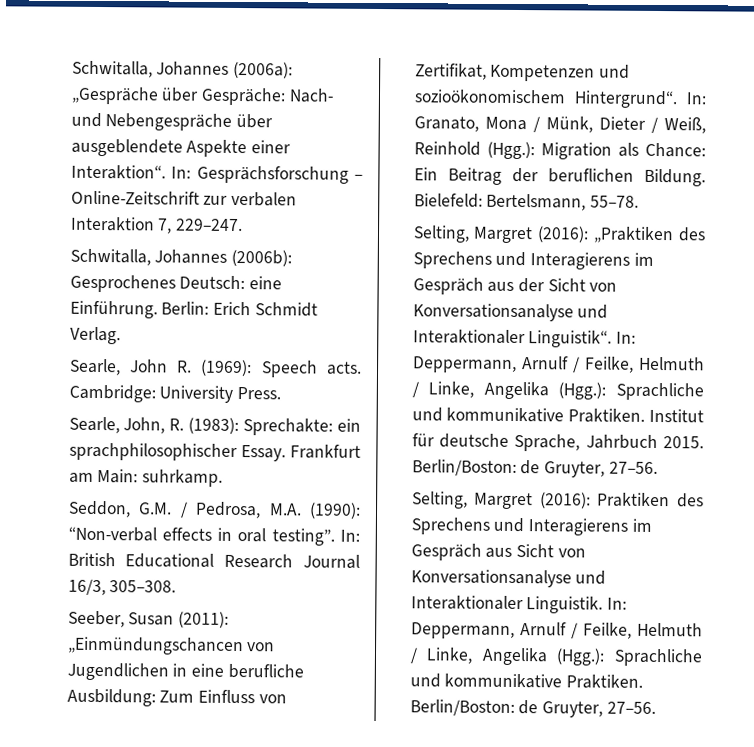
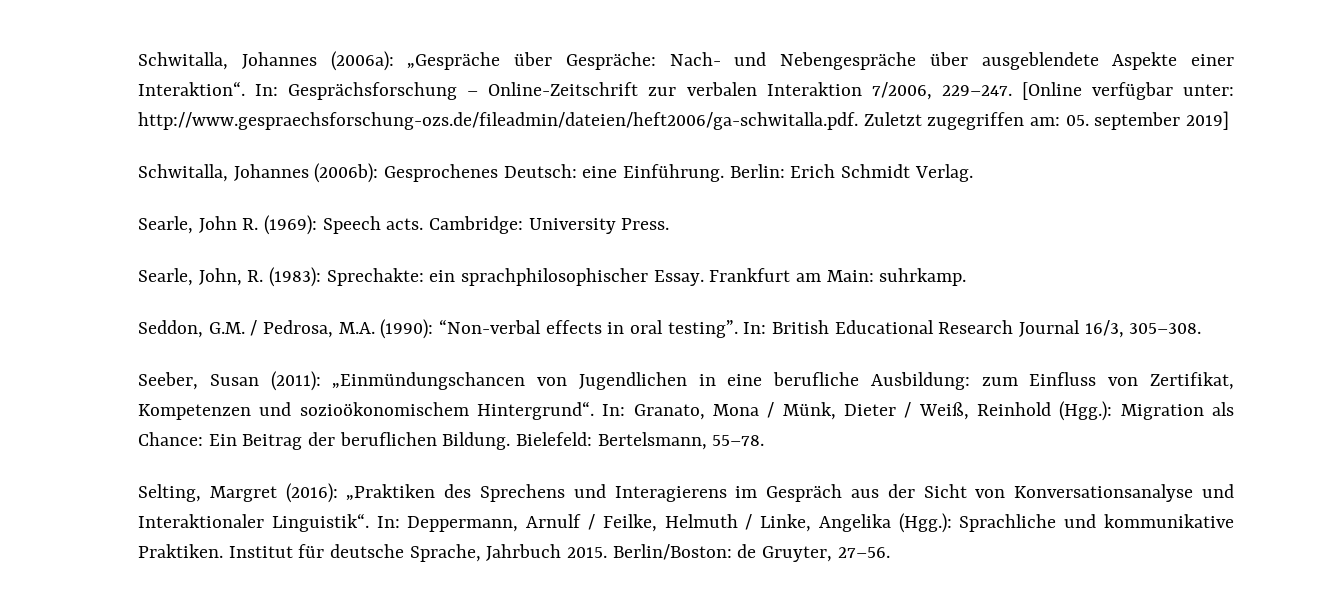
[157,218,173,234] 7, -> [871,82,932,100] 7/2006,
(243, 225) none -> [1021,82,1235,100] [138,111,1230,130] [Online verfügbar unter: http://www.gespraechsforschung-ozs.de/fileadmin/dateien/heft2006/ga-schwitalla.pdf. Zuletzt zugegriffen am: 05. september 2019]
[159,690,195,703] Zum -> [981,377,1018,386] zum
[411,491,704,510] [410,517,652,536] [410,543,586,561] [410,569,607,588] [410,595,627,614] [410,622,703,639] [409,647,703,667] [409,673,643,689] [409,699,656,718] // Selting, Margret (2016): Praktiken des Sprechens und Interagierens im Gespräch aus Sicht von Konversationsanalyse und Interaktionaler Linguistik. In: Deppermann, Arnulf / Feilke, Helmuth / Linke, Angelika (Hgg.): Sprachliche und kommunikative Praktiken. Berlin/Boston: de Gruyter, 27–56. -> (890, 552) none

